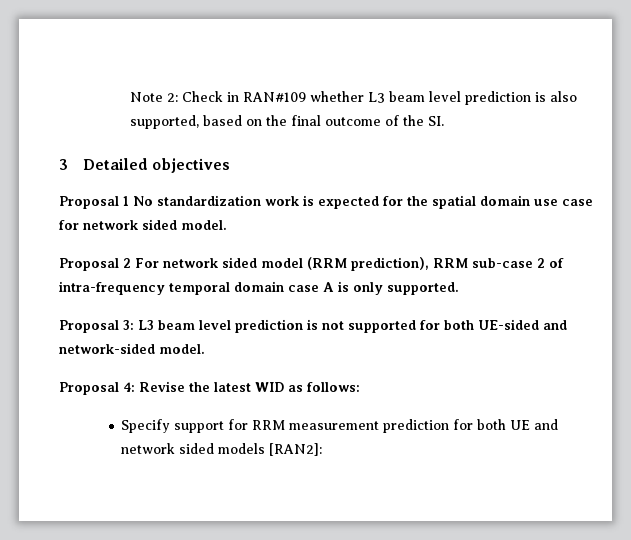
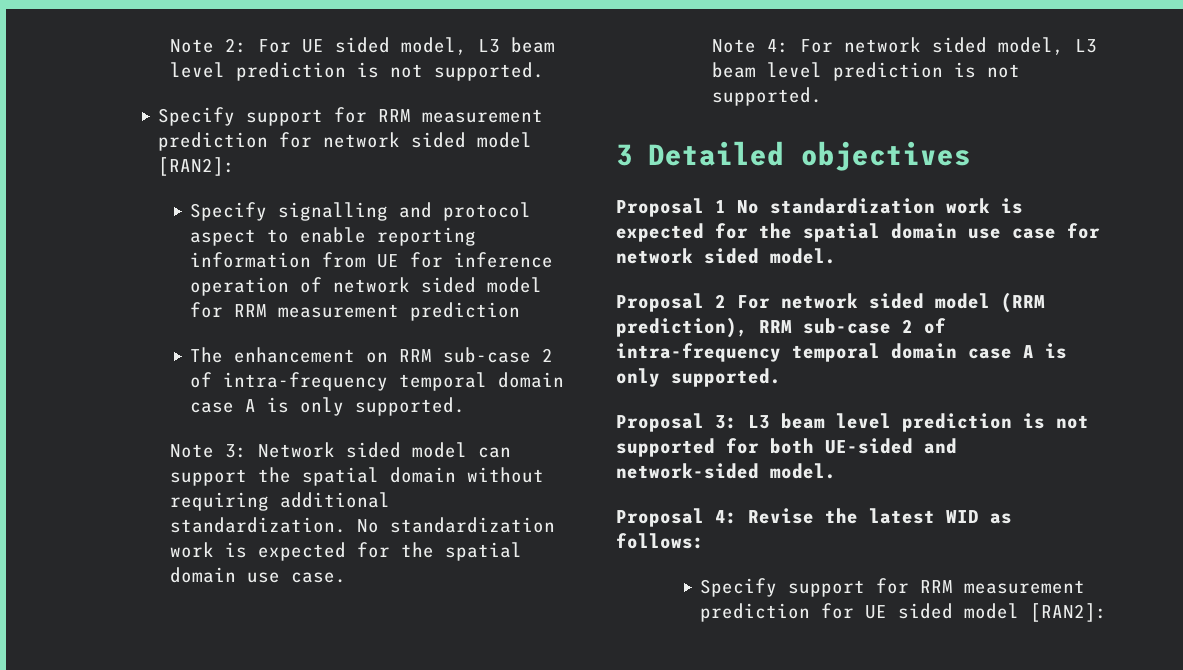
[181,91,577,105] [129,115,444,129] Check in RAN#109 whether L3 beam level prediction is also supported, based on the final outcome of the SI. -> [257,37,555,55] [169,62,544,81] [158,107,544,126] [158,132,533,151] [158,157,236,176] [190,202,532,221] [190,227,477,246] [190,252,554,268] [190,277,543,296] [190,302,521,321] [190,347,554,363] [190,372,565,391] [190,397,466,416] [169,442,511,458] [169,467,544,486] [169,492,390,511] [169,517,555,533] [169,542,522,561] [169,567,346,583] [711,37,1097,55] [711,62,1020,81] [711,87,822,106] For UE sided model, L3 beam level prediction is not supported. // Specify support for RRM measurement prediction for network sided model [RAN2]: // Specify signalling and protocol aspect to enable reporting information from UE for inference operation of network sided model for RRM measurement prediction // The enhancement on RRM sub-case 2 of intra-frequency temporal domain case A is only supported. // Note 3: Network sided model can support the spatial domain without requiring additional standardization. No standardization work is expected for the spatial domain use case. // Note 4: For network sided model, L3 beam level prediction is not supported.
[477,419,559,430] [121,443,266,454] both UE and network sided models -> [865,603,1020,619] UE sided model

